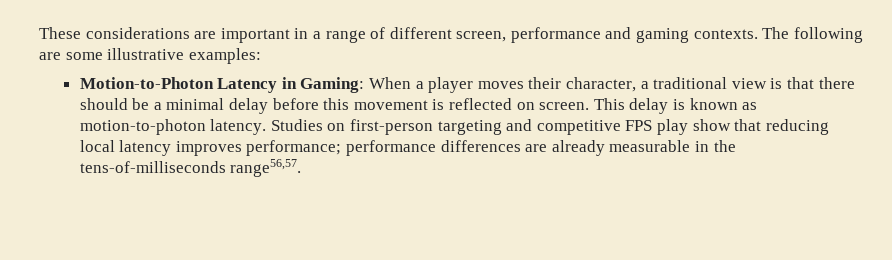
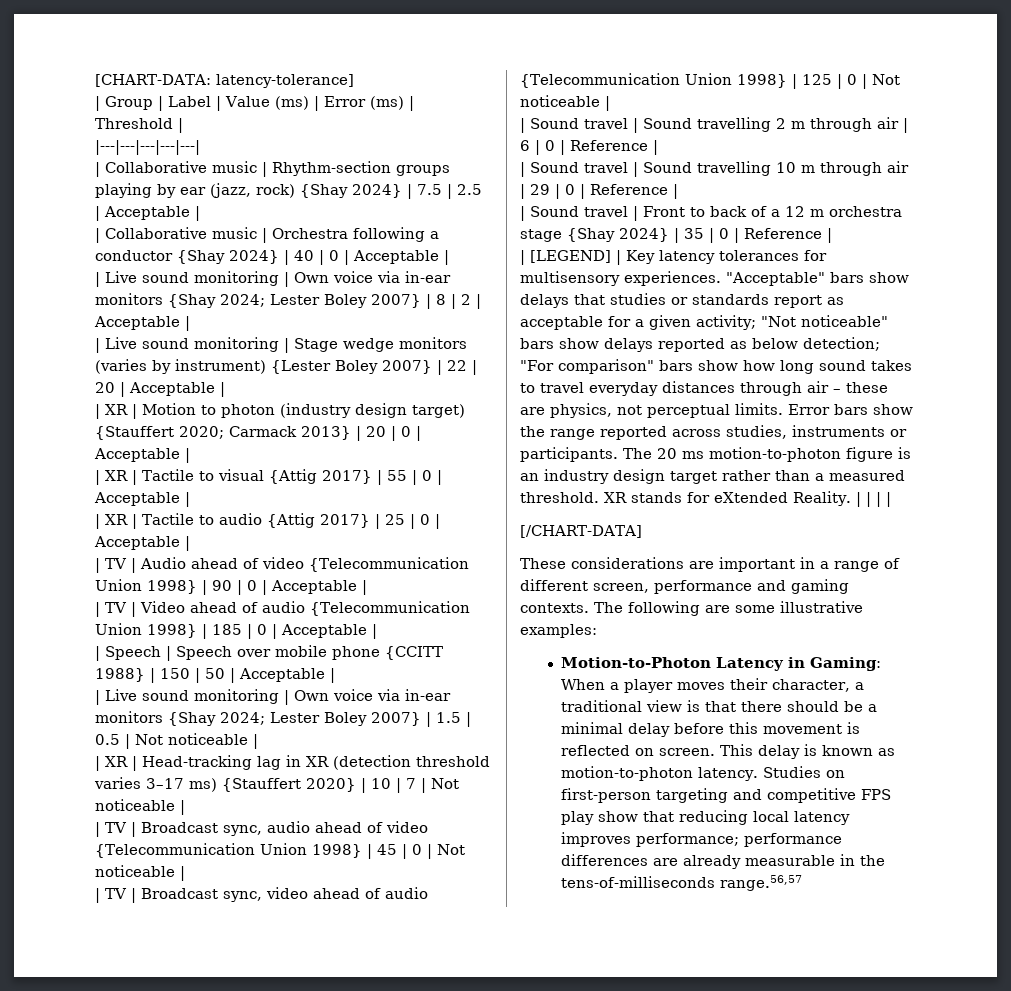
(39, 33) none -> [95,74,354,88] [95,96,414,111] [95,118,183,133] [95,140,200,155] [95,161,450,177] [95,183,482,199] [95,206,200,221] [95,227,439,243] [95,250,449,265] [95,271,451,287] [95,293,481,309] [94,316,190,331] [95,337,467,353] [95,359,477,375] [95,382,225,397] [95,403,465,419] [95,426,421,441] [94,448,190,463] [95,469,442,485] [94,492,190,507] [95,513,440,529] [94,536,190,551] [95,557,469,573] [95,579,367,595] [95,601,470,617] [95,623,377,639] [95,645,443,661] [95,668,335,683] [95,689,451,705] [95,711,471,727] [95,733,258,749] [95,755,490,771] [94,777,459,793] [95,799,185,815] [95,821,428,837] [95,843,465,859] [95,865,185,881] [95,887,428,903] [520,73,900,89] [520,95,610,111] [520,117,908,133] [520,140,658,155] [520,161,909,177] [520,184,678,199] [520,206,902,221] [520,228,832,243] [520,250,827,265] [520,271,909,286] [520,293,844,308] [520,315,888,330] [520,337,880,352] [520,359,912,374] [520,381,888,396] [520,403,913,418] [520,425,907,440] [520,447,911,462] [520,469,905,484] [520,491,891,507] [520,525,642,538] [CHART-DATA: latency-tolerance] // | Group | Label | Value (ms) | Error (ms) | Threshold | // |---|---|---|---|---| // | Collaborative music | Rhythm-section groups playing by ear (jazz, rock) {Shay 2024} | 7.5 | 2.5 | Acceptable | // | Collaborative music | Orchestra following a conductor {Shay 2024} | 40 | 0 | Acceptable | // | Live sound monitoring | Own voice via in-ear monitors {Shay 2024; Lester Boley 2007} | 8 | 2 | Acceptable | // | Live sound monitoring | Stage wedge monitors (varies by instrument) {Lester Boley 2007} | 22 | 20 | Acceptable | // | XR | Motion to photon (industry design target) {Stauffert 2020; Carmack 2013} | 20 | 0 | Acceptable | // | XR | Tactile to visual {Attig 2017} | 55 | 0 | Acceptable | // | XR | Tactile to audio {Attig 2017} | 25 | 0 | Acceptable | // | TV | Audio ahead of video {Telecommunication Union 1998} | 90 | 0 | Acceptable | // | TV | Video ahead of audio {Telecommunication Union 1998} | 185 | 0 | Acceptable | // | Speech | Speech over mobile phone {CCITT 1988} | 150 | 50 | Acceptable | // | Live sound monitoring | Own voice via in-ear monitors {Shay 2024; Lester Boley 2007} | 1.5 | 0.5 | Not noticeable | // | XR | Head-tracking lag in XR (detection threshold varies 3–17 ms) {Stauffert 2020} | 10 | 7 | Not noticeable | // | TV | Broadcast sync, audio ahead of video {Telecommunication Union 1998} | 45 | 0 | Not noticeable | // | TV | Broadcast sync, video ahead of audio {Telecommunication Union 1998} | 125 | 0 | Not noticeable | // | Sound travel | Sound travelling 2 m through air | 6 | 0 | Reference | // | Sound travel | Sound travelling 10 m through air | 29 | 0 | Reference | // | Sound travel | Front to back of a 12 m orchestra stage {Shay 2024} | 35 | 0 | Reference | // | [LEGEND] | Key latency tolerances for multisensory experiences. "Acceptable" bars show delays that studies or standards report as acceptable for a given activity; "Not noticeable" bars show delays reported as below detection; "For comparison" bars show how long sound takes to travel everyday distances through air – these are physics, not perceptual limits. Error bars show the range reported across studies, instruments or participants. The 20 ms motion-to-photon figure is an industry design target rather than a measured threshold. XR stands for eXtended Reality. | | | | // [/CHART-DATA] //
[230,159,302,177] range56,57. -> [720,875,803,891] range.56,57

